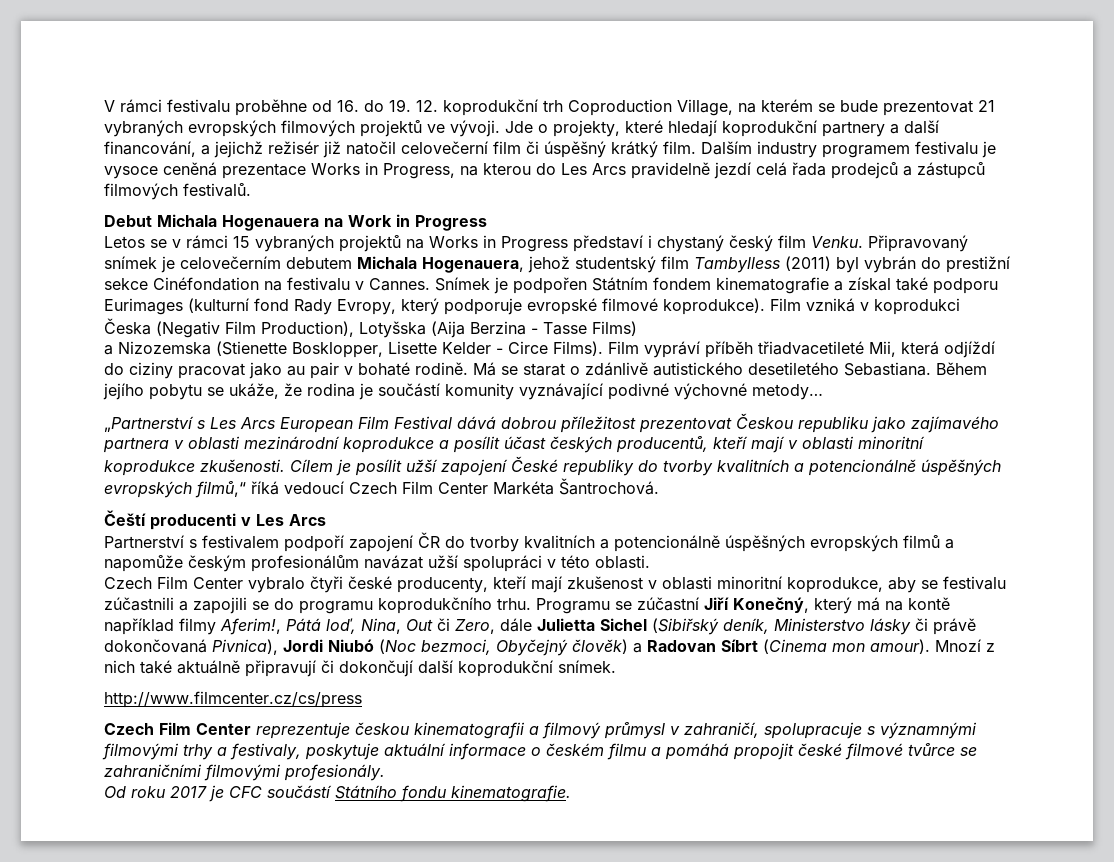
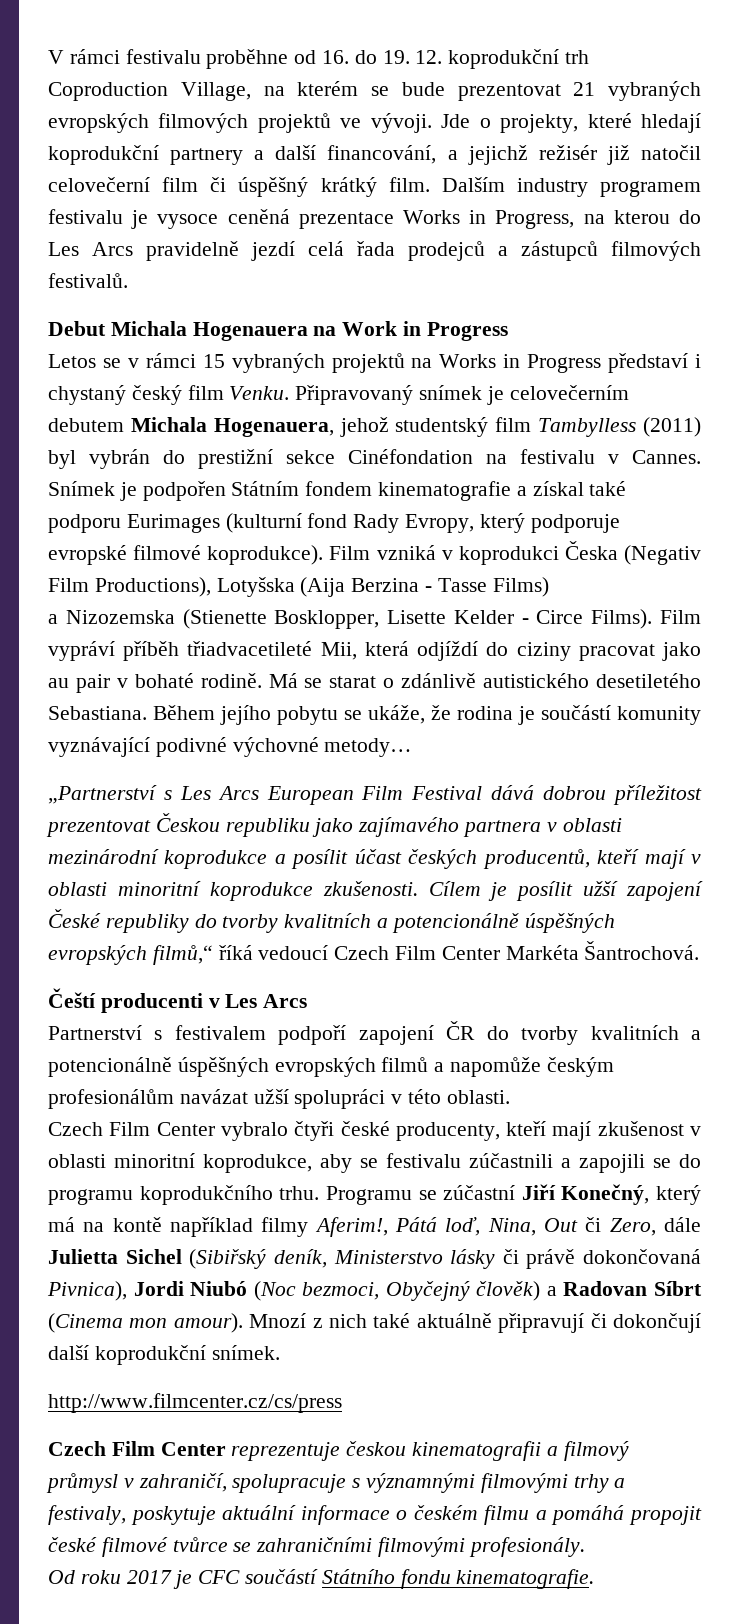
[261,321,354,337] Production), -> [94,577,211,597] Productions),

